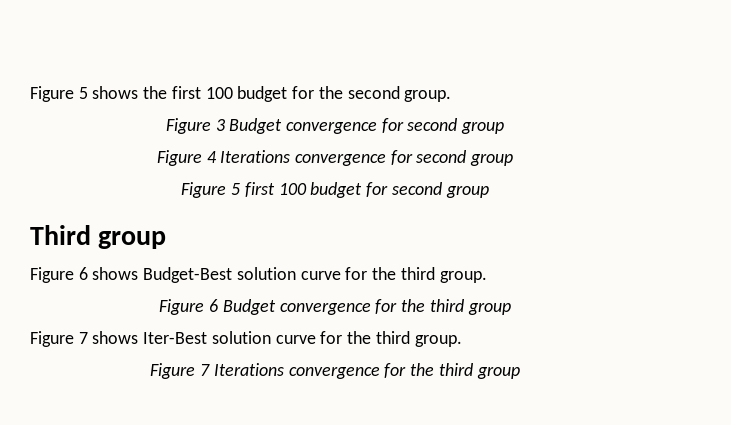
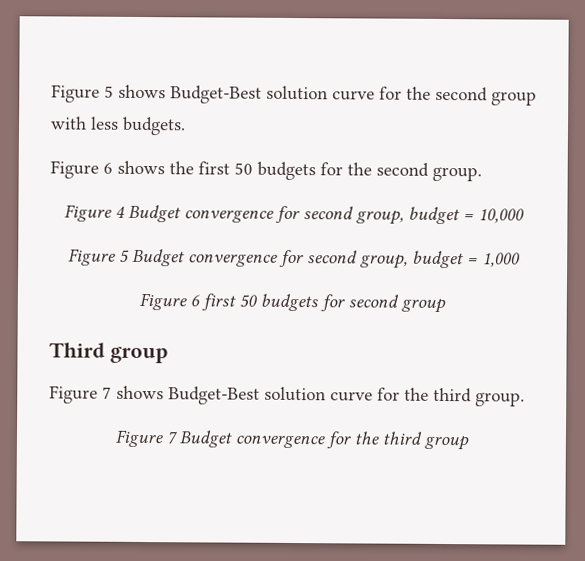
[143,86,288,102] the first 100 budget -> [170,85,537,106] [50,116,186,136] [50,160,316,181] Budget-Best solution curve for the second group with less budgets. // Figure 6 shows the first 50 budgets
[215,118,505,134] [156,150,514,166] [181,182,363,198] 3 Budget convergence for second group // Figure 4 Iterations convergence for second group // Figure 5 first 100 budget -> [114,204,525,225] [67,248,521,269] [139,292,318,312] 4 Budget convergence for second group, budget = 10,000 // Figure 5 Budget convergence for second group, budget = 1,000 // Figure 6 first 50 budgets
[78,267,88,280] 6 -> [102,386,112,399] 7
[209,299,219,312] 6 -> [165,431,178,445] 7
[30,331,462,347] [150,363,520,379] // Figure 7 shows Iter-Best solution curve for the third group. // Figure 7 Iterations convergence for the third group -> (469, 443) none

